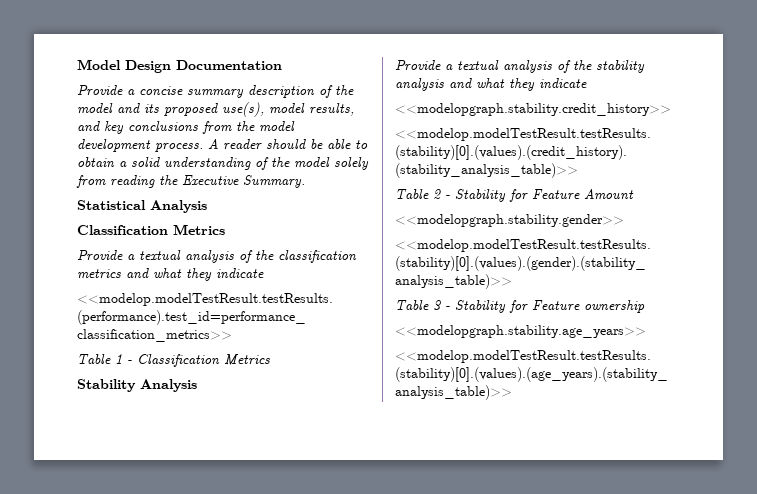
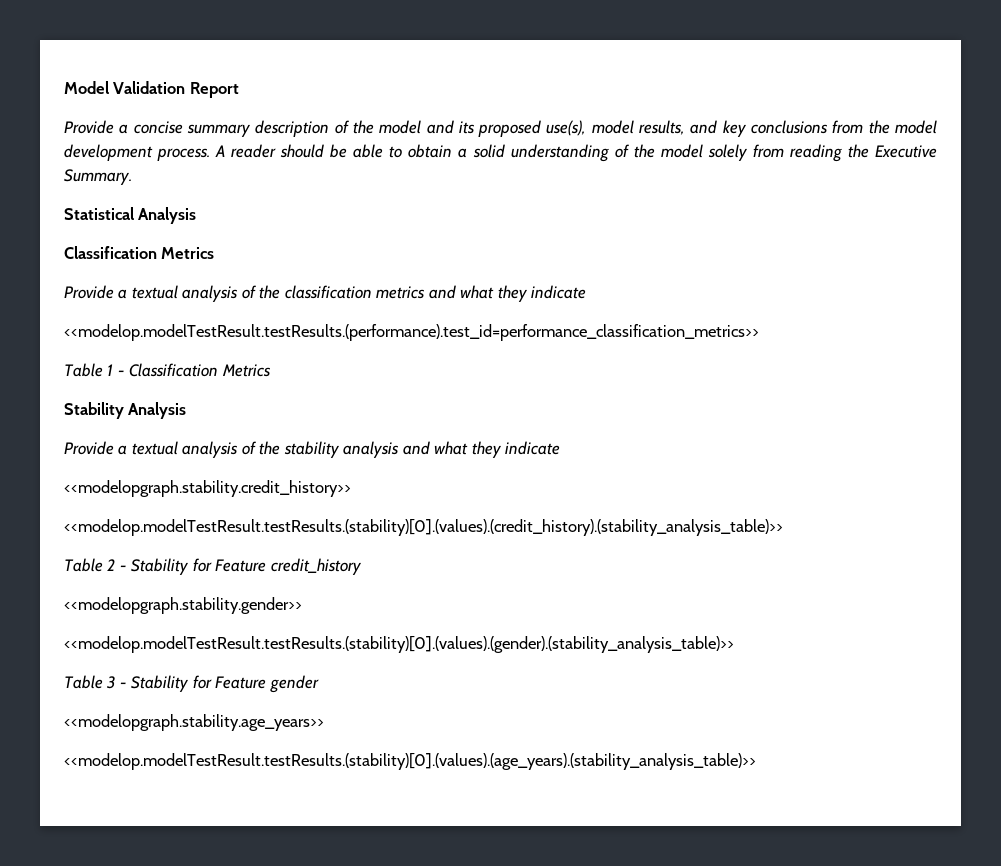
[125,60,282,73] Design Documentation -> [113,81,239,98] Validation Report
[584,189,634,200] Amount -> [270,558,362,575] credit_history
[584,300,645,313] ownership -> [269,675,319,693] gender

